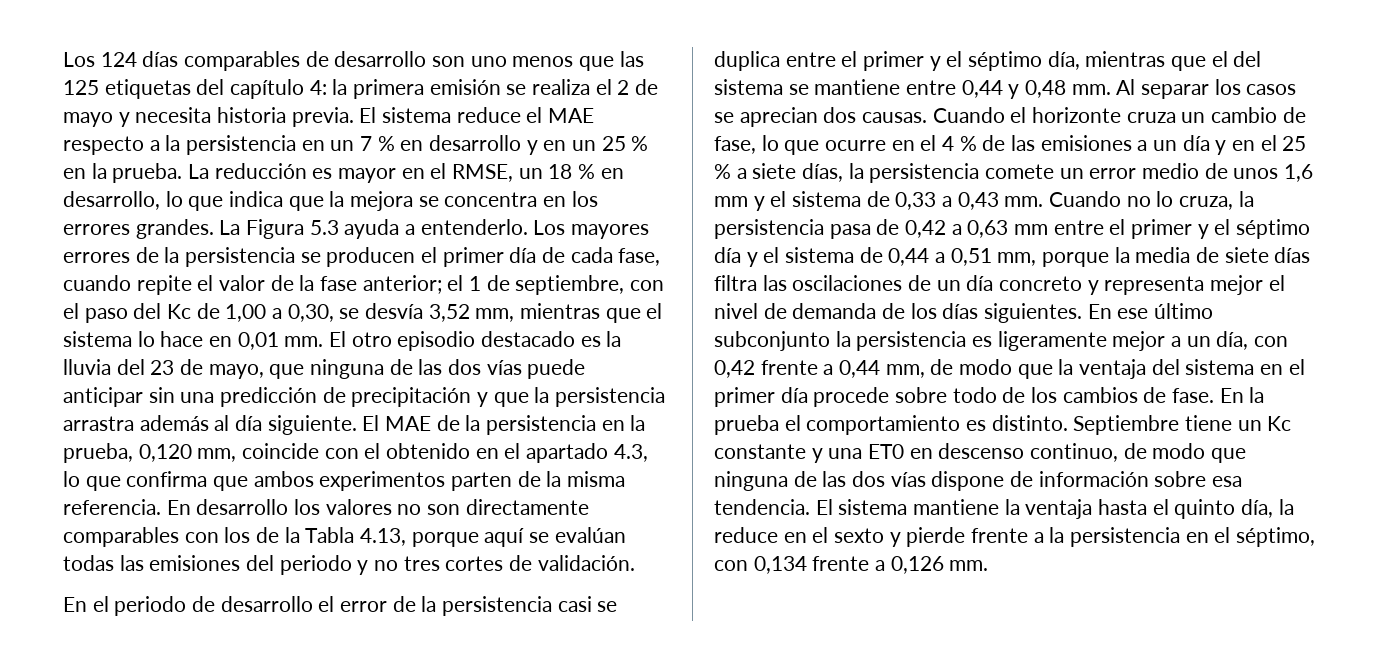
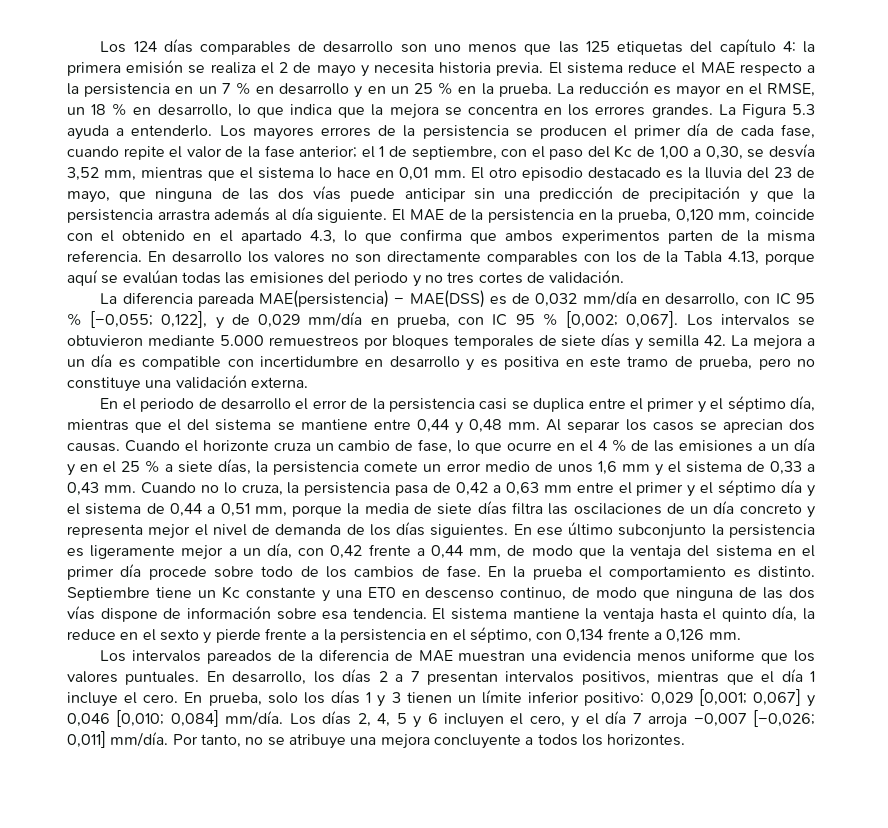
(635, 563) none -> [100,290,816,308] [67,311,816,329] [67,333,816,350] [67,354,815,371] [67,375,308,392] // La diferencia pareada MAE(persistencia) − MAE(DSS) es de 0,032 mm/día en desarrollo, con IC 95 % [−0,055; 0,122], y de 0,029 mm/día en prueba, con IC 95 % [0,002; 0,067]. Los intervalos se obtuvieron mediante 5.000 remuestreos por bloques temporales de siete días y semilla 42. La mejora a un día es compatible con incertidumbre en desarrollo y es positiva en este tramo de prueba, pero no constituye una validación externa.
(989, 565) none -> [100,649,815,664] [67,669,815,685] [67,689,815,707] [67,710,816,728] [67,731,686,749] // Los intervalos pareados de la diferencia de MAE muestran una evidencia menos uniforme que los valores puntuales. En desarrollo, los días 2 a 7 presentan intervalos positivos, mientras que el día 1 incluye el cero. En prueba, solo los días 1 y 3 tienen un límite inferior positivo: 0,029 [0,001; 0,067] y 0,046 [0,010; 0,084] mm/día. Los días 2, 4, 5 y 6 incluyen el cero, y el día 7 arroja −0,007 [−0,026; 0,011] mm/día. Por tanto, no se atribuye una mejora concluyente a todos los horizontes.

